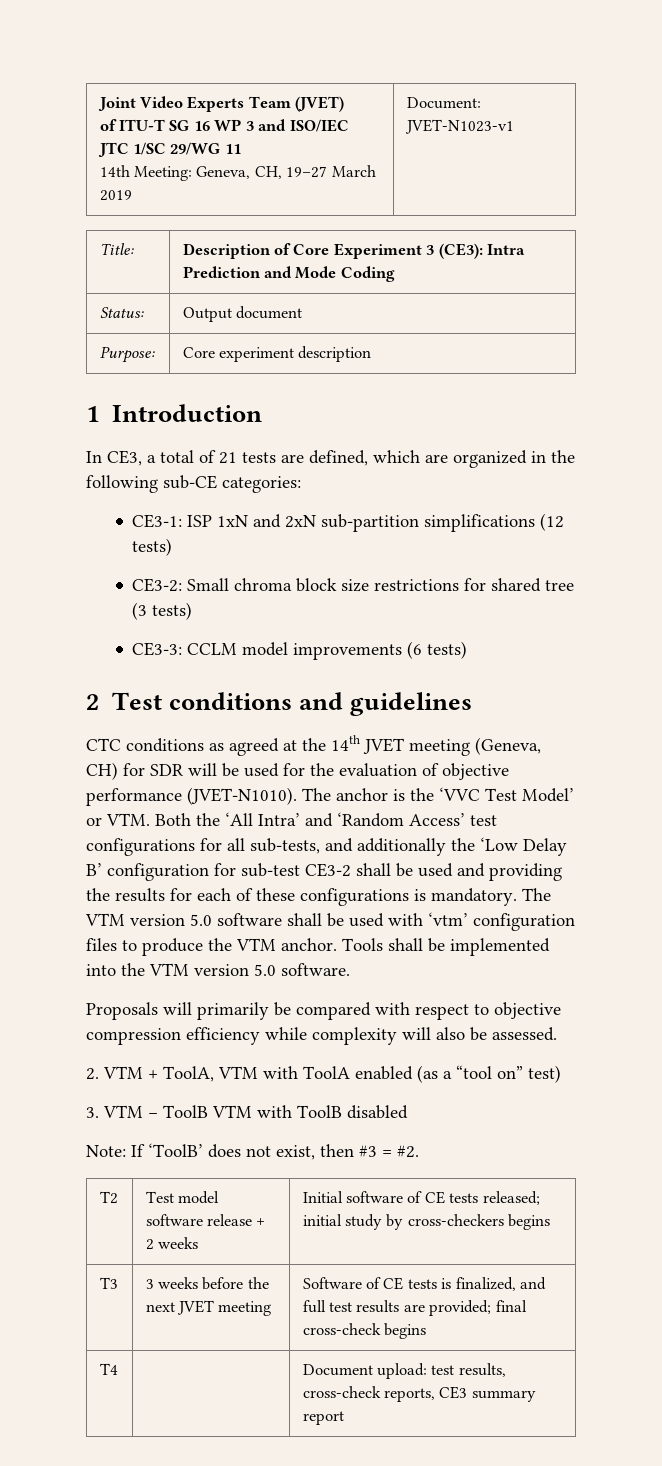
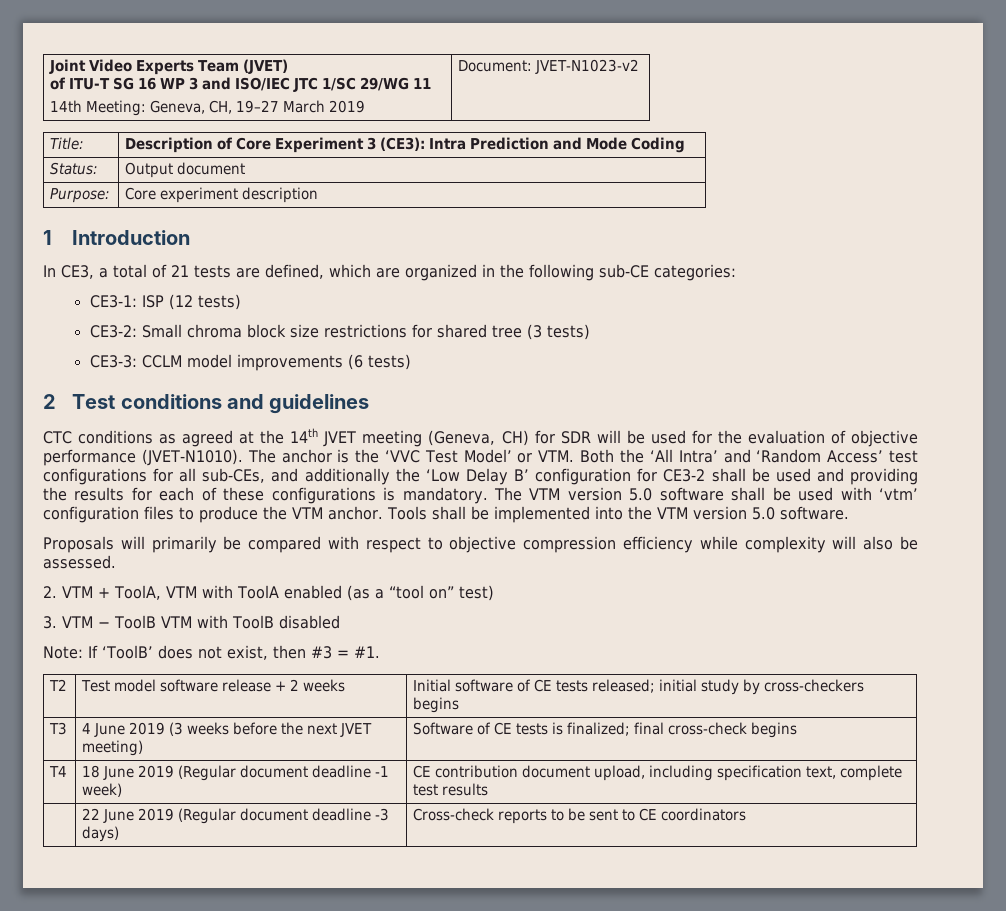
[404,119,514,134] JVET-N1023-v1 -> [535,59,640,74] JVET-N1023-v2
[217,514,536,532] 1xN and 2xN sub-partition simplifications -> (164, 301) none
[250,838,320,854] sub-tests, -> [202,468,266,483] sub-CEs,
[241,863,300,877] sub-test -> (658, 475) none
[397,1145,419,1158] #2. -> [353,646,380,658] #1.
[145,1279,154,1289] 3 -> [82,722,184,737] 4 June 2019 (3
[218,1301,272,1316] meeting -> [82,740,144,756] meeting)
[455,1277,547,1291] [302,1300,527,1316] [302,1323,426,1339] [99,1363,118,1375] [302,1363,506,1379] [302,1386,536,1402] [302,1411,344,1425] finalized, and full test results are provided; final cross-check begins // T4 | | Document upload: test results, cross-check reports, CE3 summary report -> [567,722,798,738] [49,766,68,777] [82,765,390,781] [82,783,123,797] [413,765,903,781] [413,783,489,796] [82,808,390,824] [82,826,120,842] [413,808,747,824] finalized; final cross-check begins // T4 | 18 June 2019 (Regular document deadline -1 week) | CE contribution document upload, including specification text, complete test results // | 22 June 2019 (Regular document deadline -3 days) | Cross-check reports to be sent to CE coordinators

